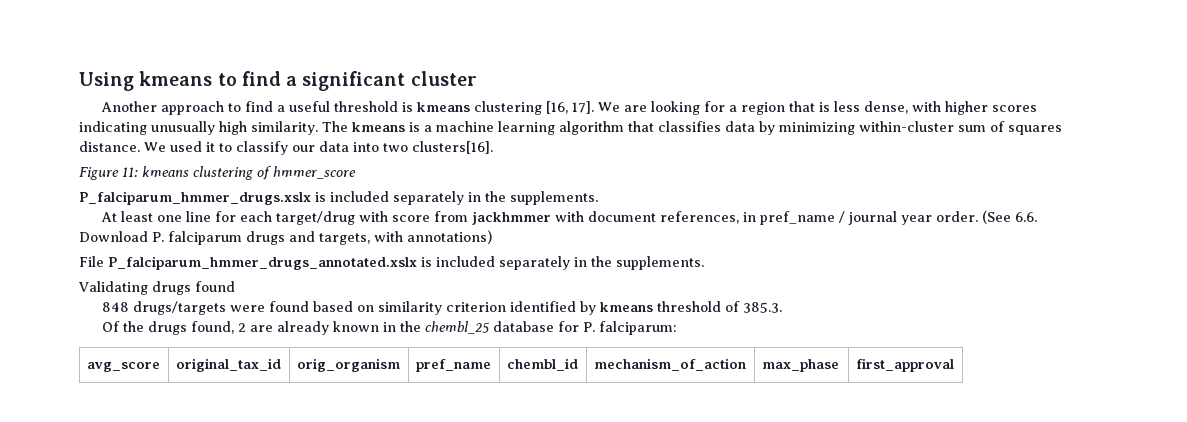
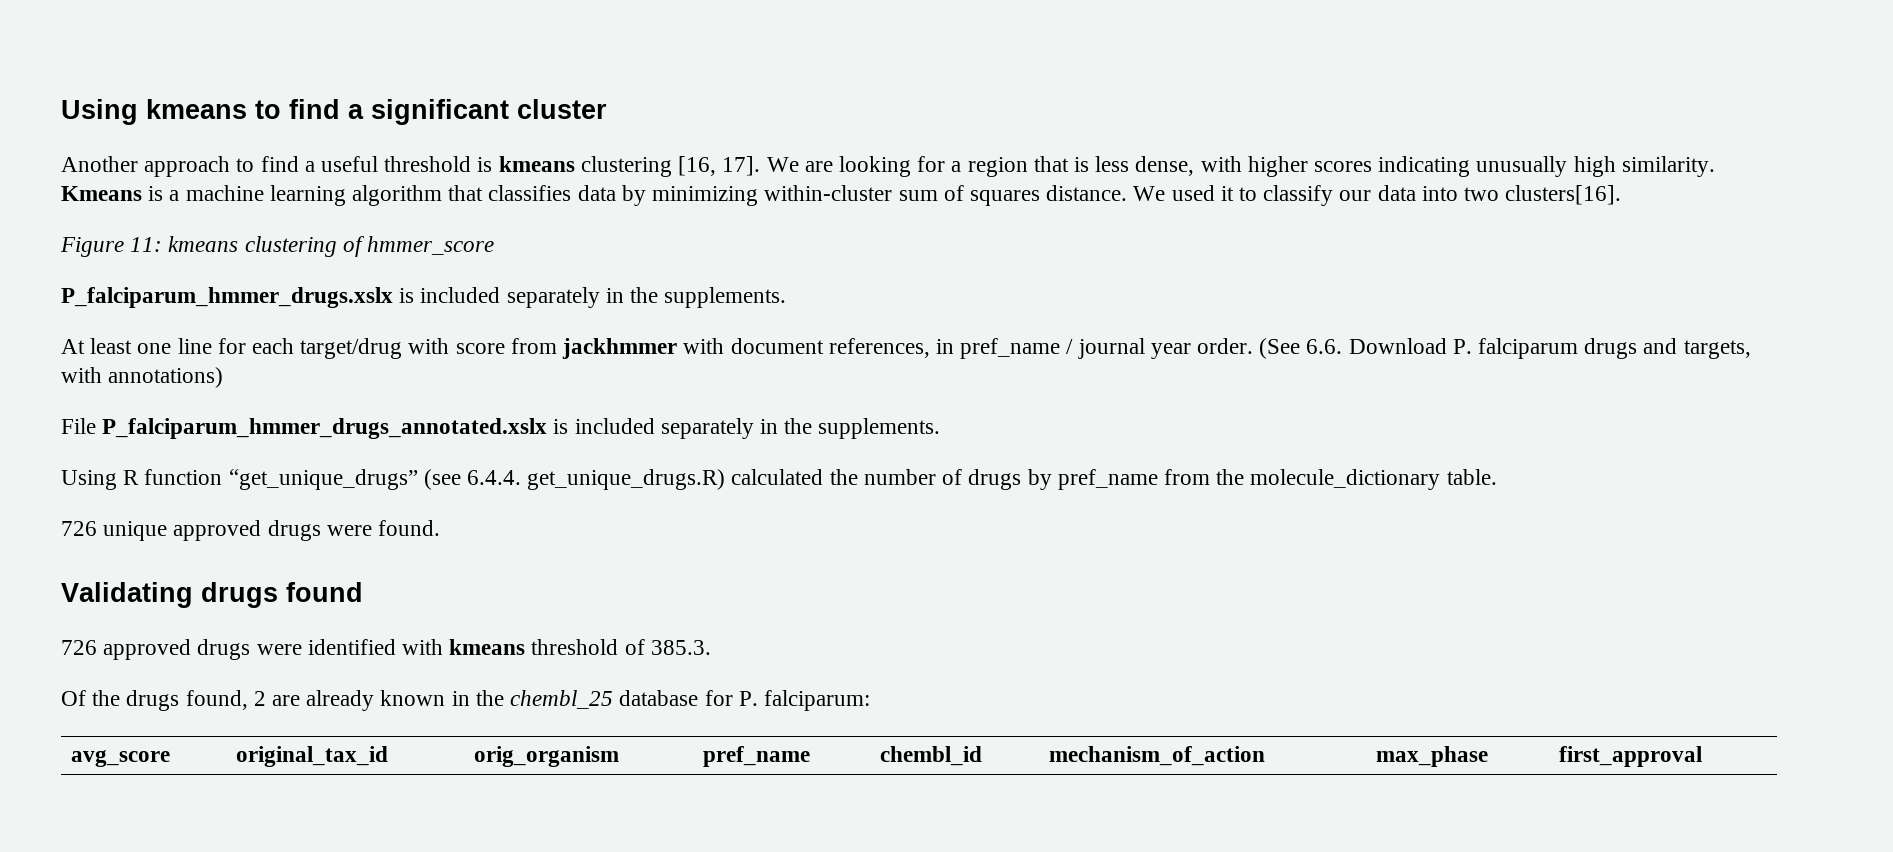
[322,121,405,132] The kmeans -> [61,186,142,201] Kmeans
[78,281,235,295] [102,301,597,315] Validating drugs found // 848 drugs/targets were found based on similarity criterion identified by -> [61,469,1497,490] [61,520,441,541] [61,582,363,608] [61,639,444,660] Using R function “get_unique_drugs” (see 6.4.4. get_unique_drugs.R) calculated the number of drugs by pref_name from the molecule_dictionary table. // 726 unique approved drugs were found. // Validating drugs found // 726 approved drugs were identified with

